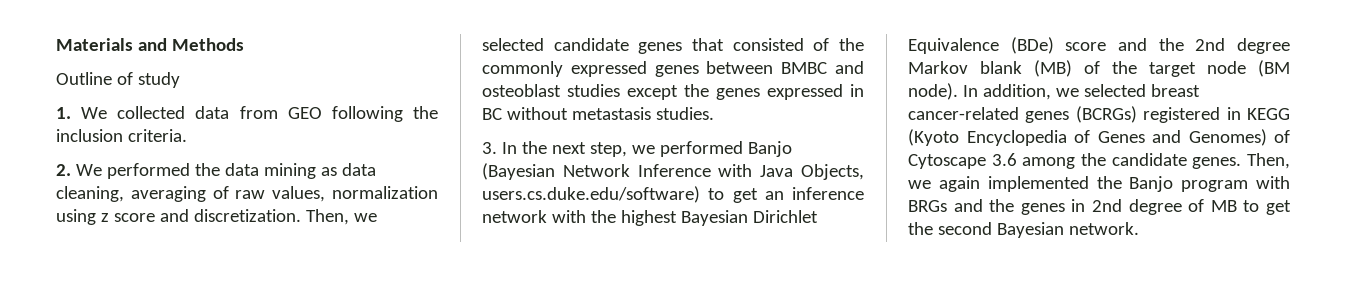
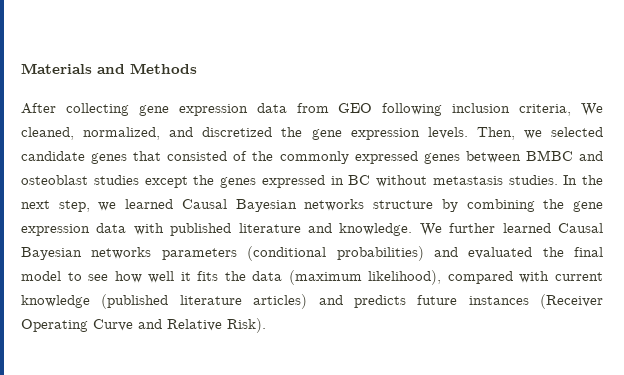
[56,72,180,88] [56,106,438,122] [56,129,187,142] [56,163,376,179] [56,186,438,202] [56,209,301,225] Outline of study // 1. We collected data from GEO following the inclusion criteria. // 2. We performed the data mining as data cleaning, averaging of raw values, normalization using z score and discretization. -> [21,103,603,116] [21,127,468,140] After collecting gene expression data from GEO following inclusion criteria, We cleaned, normalized, and discretized the gene expression levels.
[482,142,497,154] // 3. -> (558, 180) none
[659,141,792,157] [482,163,864,180] [482,186,864,203] [482,210,818,226] [908,37,1290,54] [908,60,1290,77] [908,83,1200,100] [908,106,1290,123] [908,129,1290,146] [908,153,1290,169] [908,176,1290,192] [908,199,1291,215] [908,222,1139,238] performed Banjo (Bayesian Network Inference with Java Objects, users.cs.duke.edu/software) to get an inference network with the highest Bayesian Dirichlet Equivalence (BDe) score and the 2nd degree Markov blank (MB) of the target node (BM node). In addition, we selected breast cancer-related genes (BCRGs) registered in KEGG (Kyoto Encyclopedia of Genes and Genomes) of Cytoscape 3.6 among the candidate genes. Then, we again implemented the Banjo program with BRGs and the genes in 2nd degree of MB to get the second Bayesian network. -> [125,199,604,212] [21,223,603,236] [21,246,603,261] [21,270,604,285] [21,294,603,309] [21,318,266,333] learned Causal Bayesian networks structure by combining the gene expression data with published literature and knowledge. We further learned Causal Bayesian networks parameters (conditional probabilities) and evaluated the final model to see how well it fits the data (maximum likelihood), compared with current knowledge (published literature articles) and predicts future instances (Receiver Operating Curve and Relative Risk).

